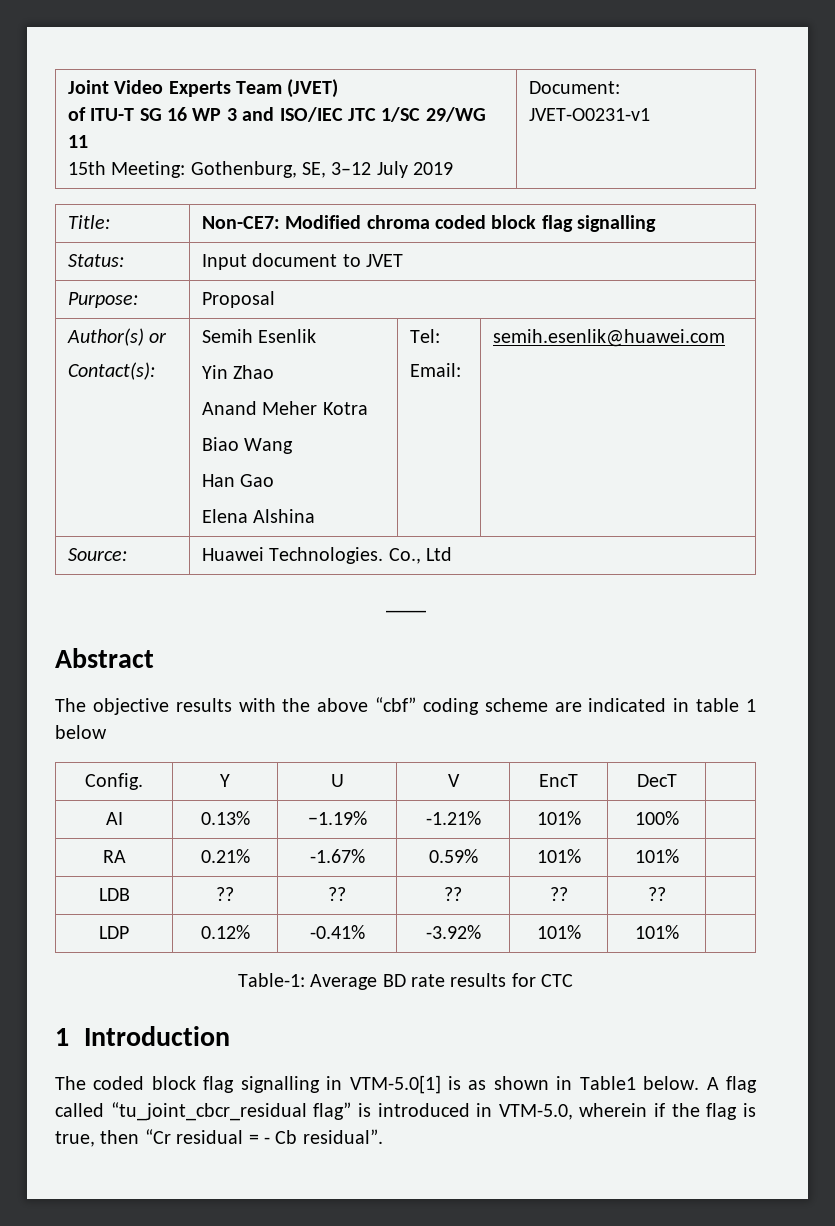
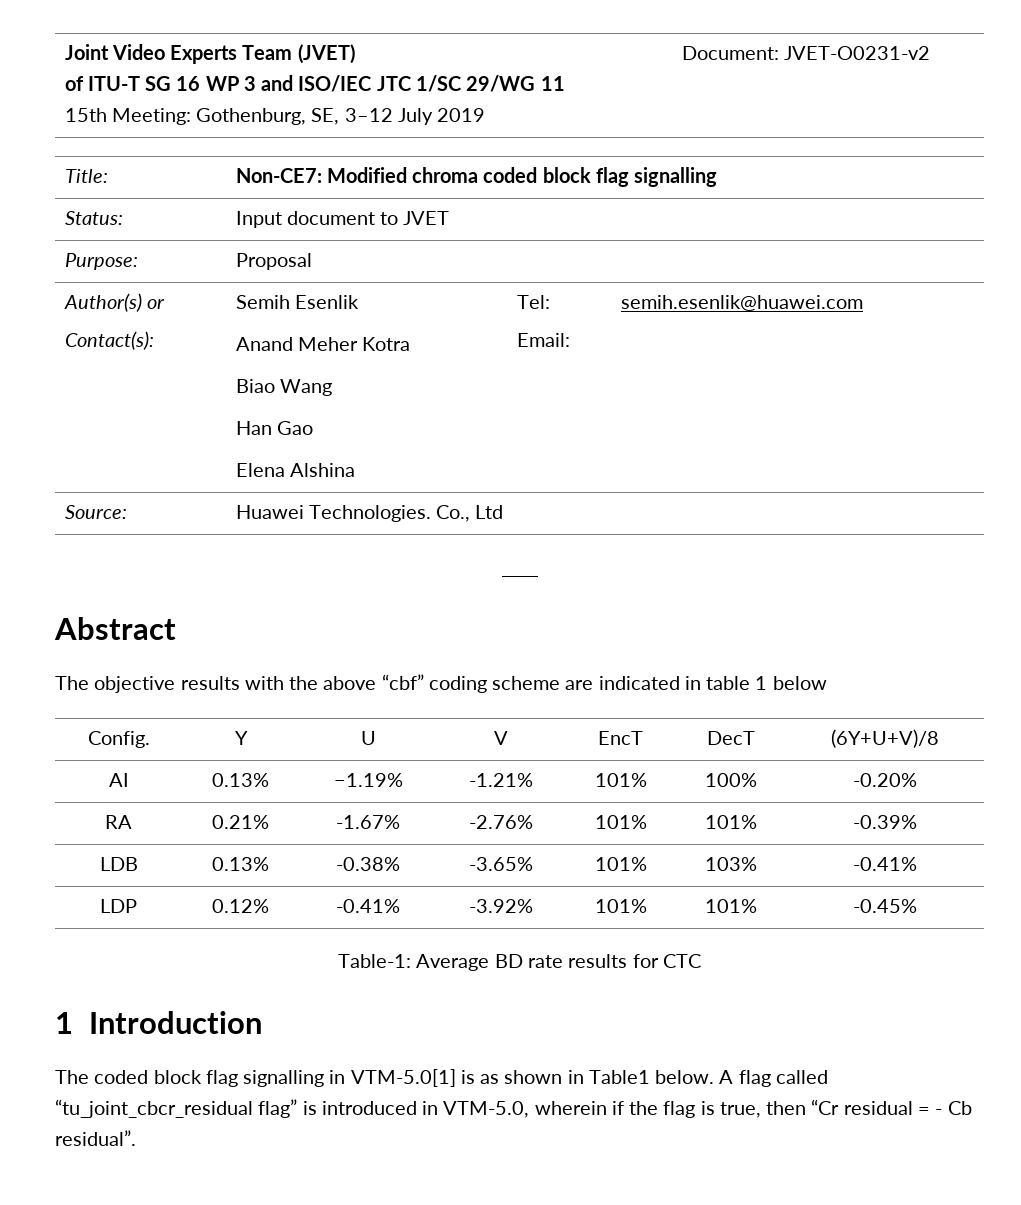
[528,108,650,121] JVET-O0231-v1 -> [783,46,930,60] JVET-O0231-v2
[201,365,275,379] // Yin Zhao -> (359, 302) none
(677, 780) none -> [831,729,939,748] (6Y+U+V)/8
(679, 818) none -> [853,773,917,787] -0.20%
[428,849,478,863] [536,849,581,863] [634,849,679,863] 0.59% | 101% | 101% | -> [469,815,533,829] [594,815,647,829] [705,815,757,829] [853,815,917,829] -2.76% | 101% | 101% | -0.39%
[216,887,234,901] [328,887,346,901] [444,887,462,901] [549,887,568,901] [647,887,666,901] ?? | ?? | ?? | ?? | ?? | -> [212,857,269,871] [336,857,400,871] [469,857,533,871] [594,857,647,871] [705,857,757,871] [853,857,917,871] 0.13% | -0.38% | -3.65% | 101% | 103% | -0.41%
(679, 932) none -> [853,899,917,913] -0.45%

